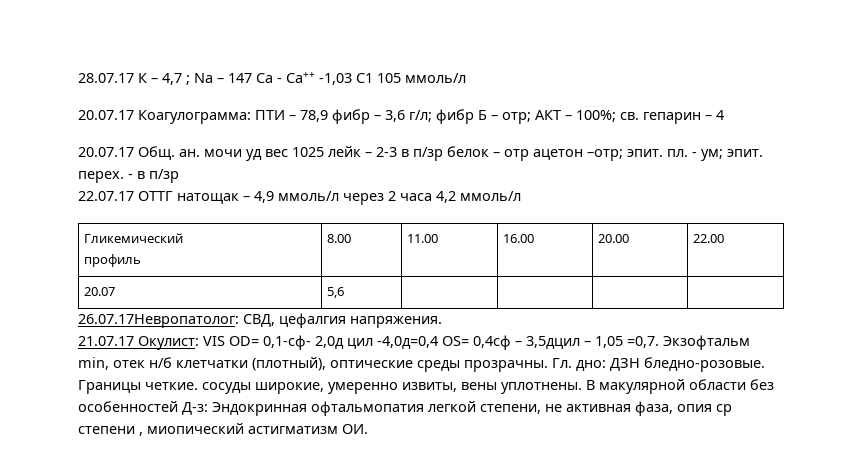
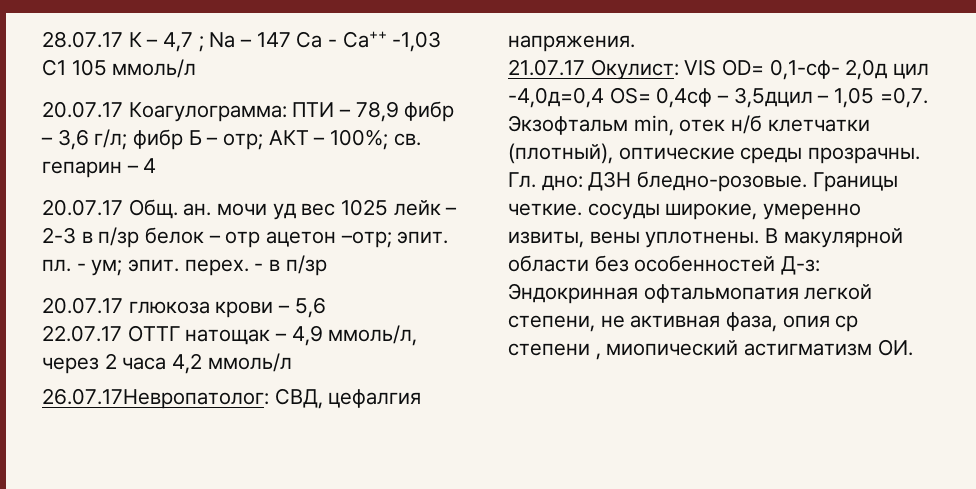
(179, 176) none -> [42,297,326,318] // 20.07.17 глюкоза крови – 5,6
[278,191,339,201] ммоль/л -> [328,325,418,346] ммоль/л,
[83,233,183,243] [83,254,141,267] [326,234,351,243] [406,234,438,243] [502,234,534,243] [597,234,629,243] [692,234,724,243] [83,287,115,296] [326,287,344,298] // Гликемический // профиль | 8.00 | 11.00 | 16.00 | 20.00 | 22.00 // 20.07 | 5,6 | | | | -> (292, 362) none

